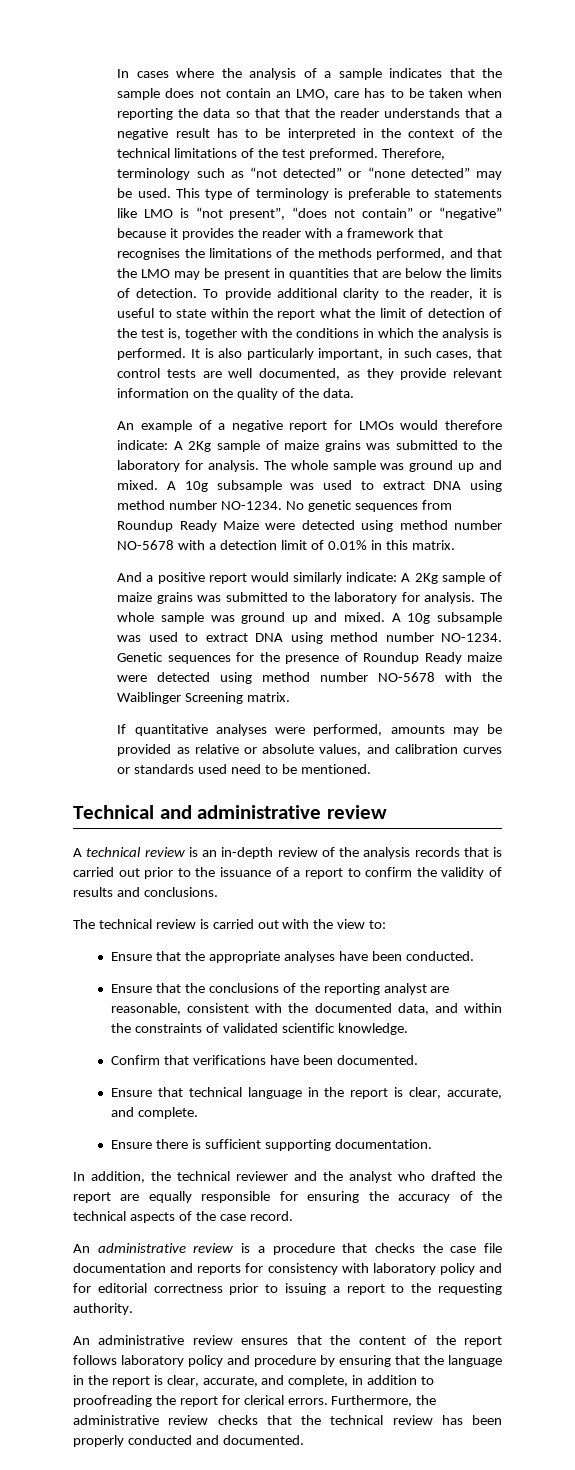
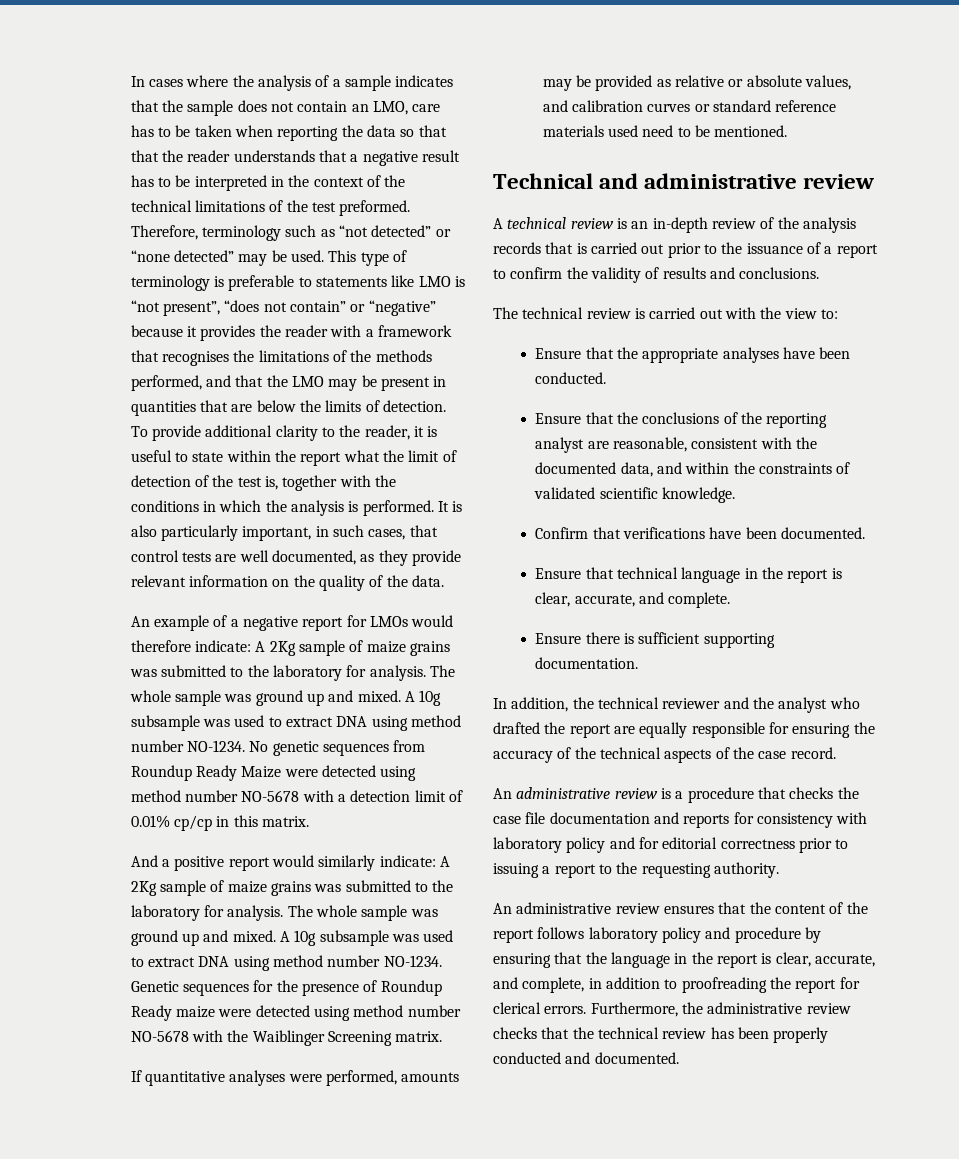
(367, 545) none -> [173,815,212,831] cp/cp
[134,764,195,774] standards -> [712,100,837,112] [542,125,604,137] standard reference materials

